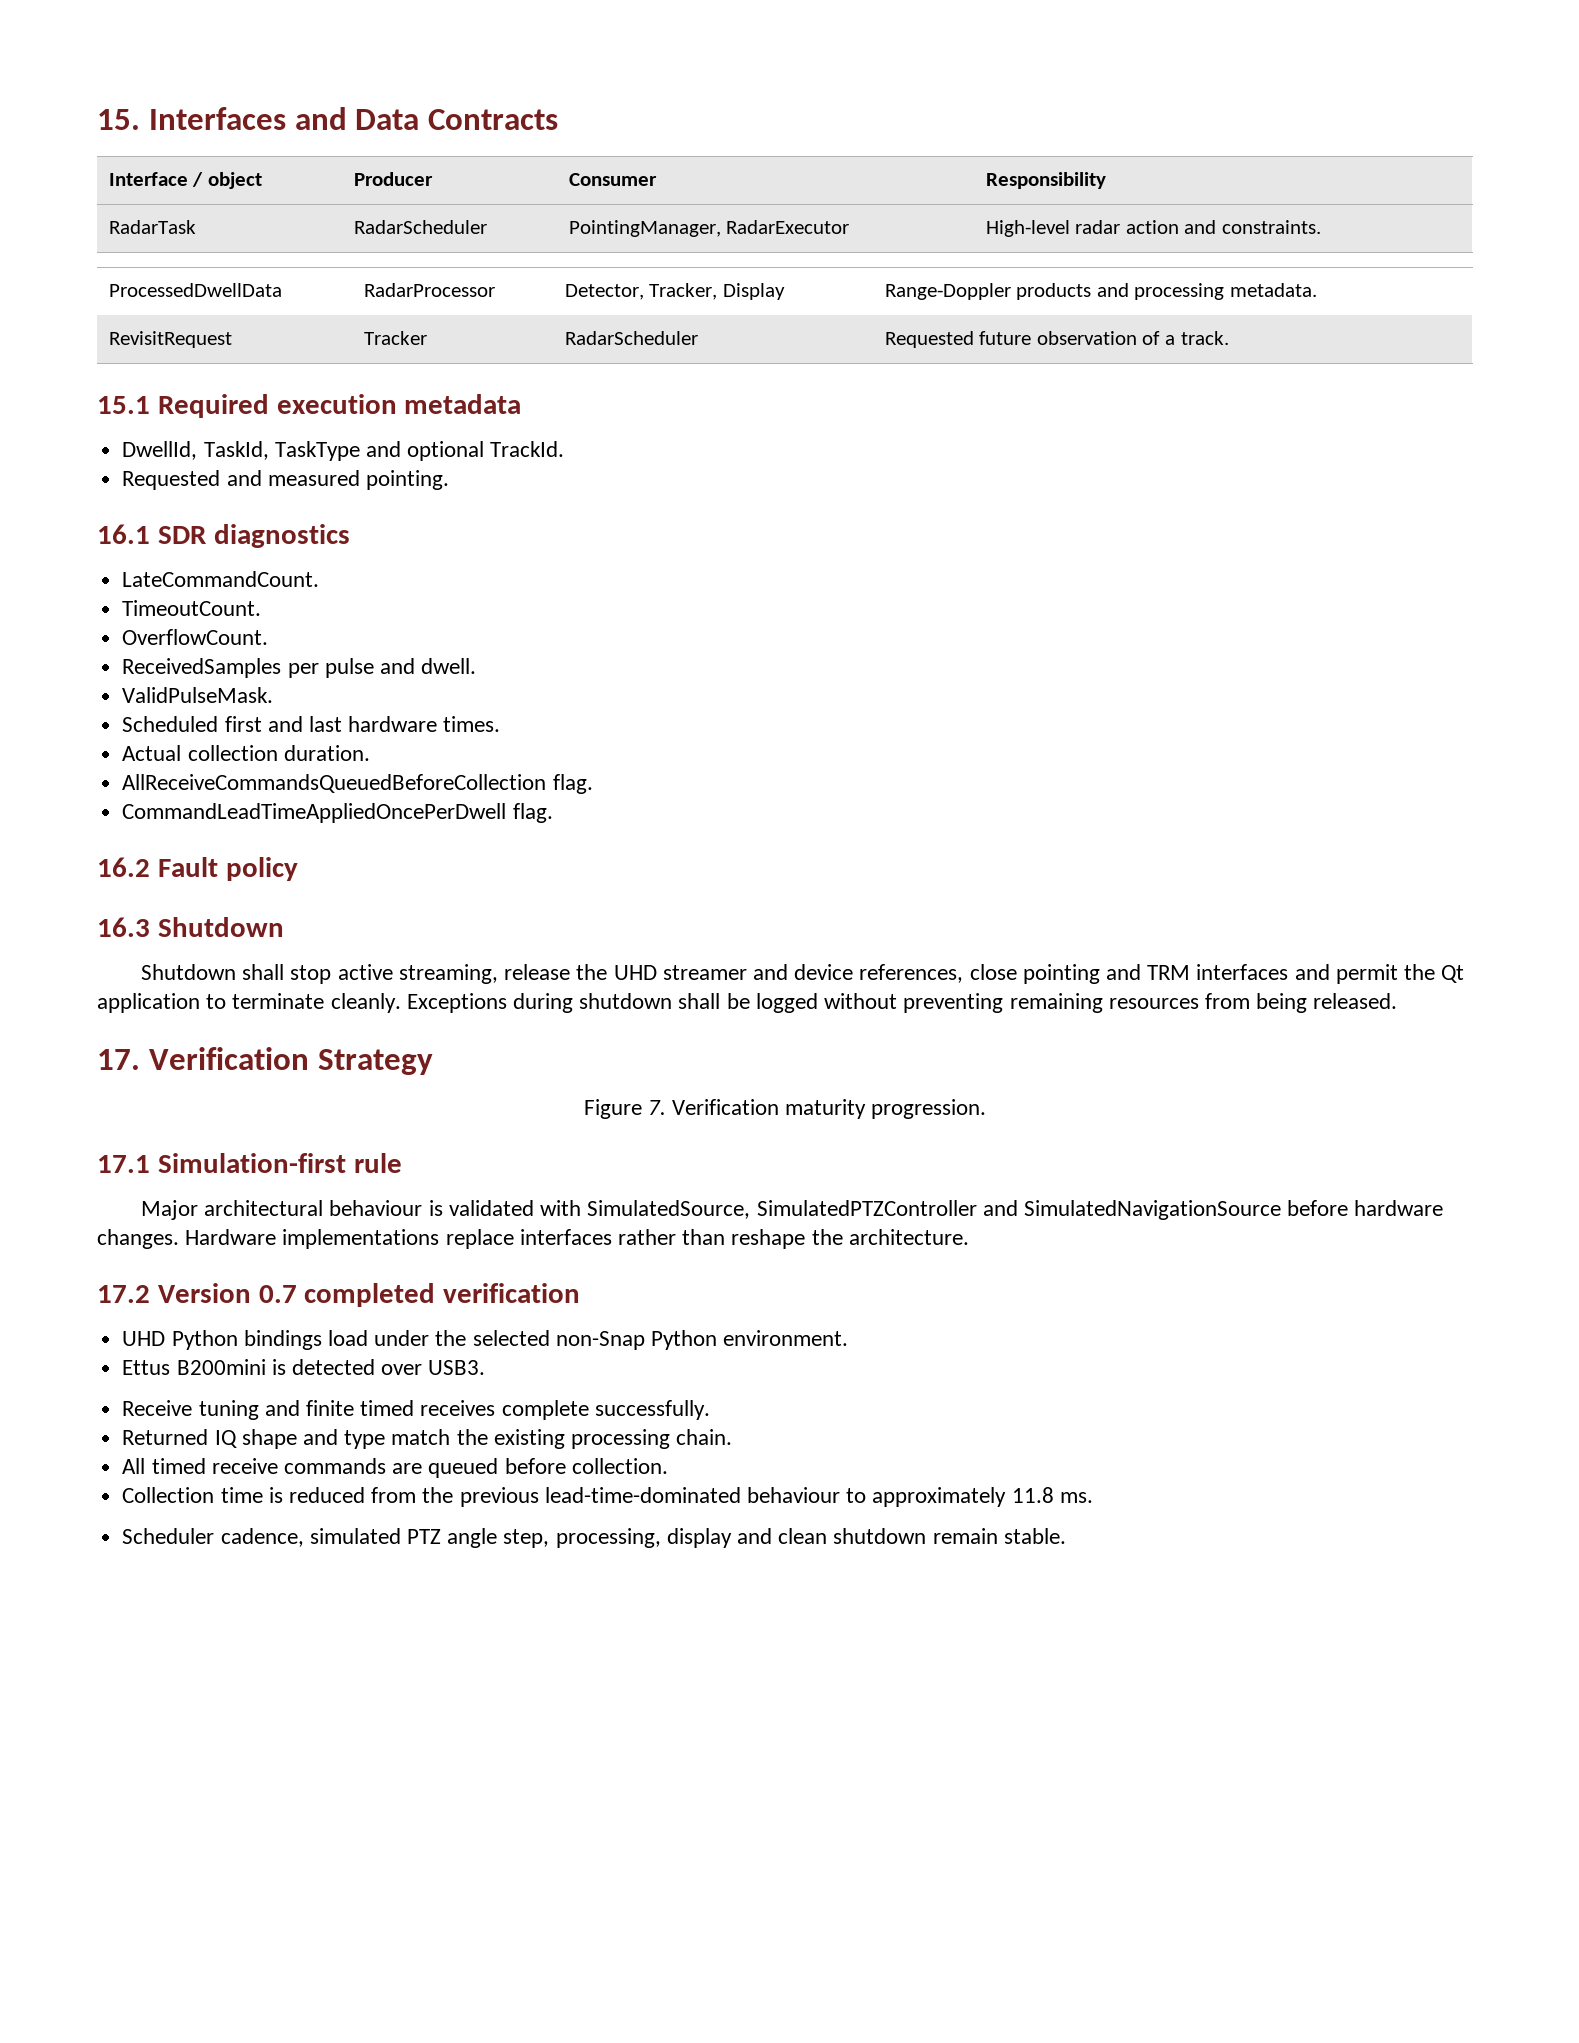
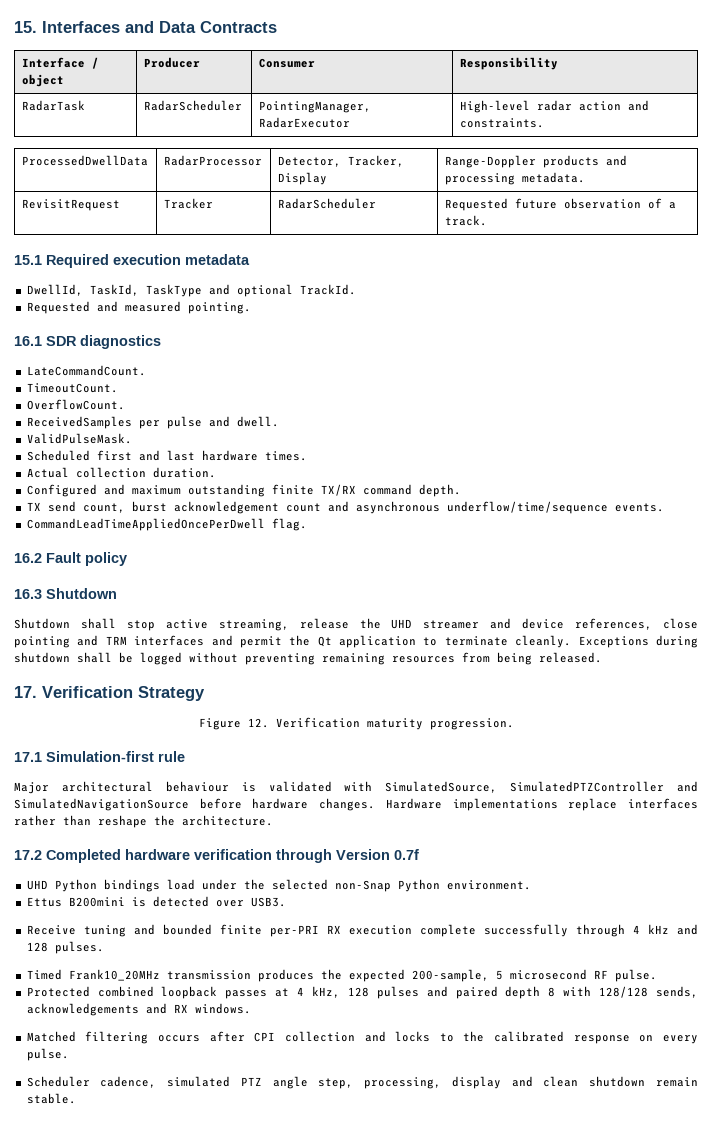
[122,774,593,794] AllReceiveCommandsQueuedBeforeCollection flag. -> [26,484,461,497] [26,501,664,514] Configured and maximum outstanding finite TX/RX command depth. // TX send count, burst acknowledgement count and asynchronous underflow/time/sequence events.
[647,1100,666,1115] 7. -> [247,718,269,728] 12.
[157,1283,581,1307] Version 0.7 completed verification -> [46,849,419,863] Completed hardware verification through Version 0.7f
[305,1400,710,1420] [122,1429,733,1449] [122,1458,668,1478] [122,1487,1093,1507] finite timed receives complete successfully. // Returned IQ shape and type match the existing processing chain. // All timed receive commands are queued before collection. // Collection time is reduced from the previous lead-time-dominated behaviour to approximately 11.8 ms. -> [162,924,698,937] [26,941,104,954] [26,969,657,982] [26,986,698,999] [26,1003,251,1016] [26,1031,698,1044] [26,1048,69,1061] bounded finite per-PRI RX execution complete successfully through 4 kHz and 128 pulses. // Timed Frank10_20MHz transmission produces the expected 200-sample, 5 microsecond RF pulse. // Protected combined loopback passes at 4 kHz, 128 pulses and paired depth 8 with 128/128 sends, acknowledgements and RX windows. // Matched filtering occurs after CPI collection and locks to the calibrated response on every pulse.

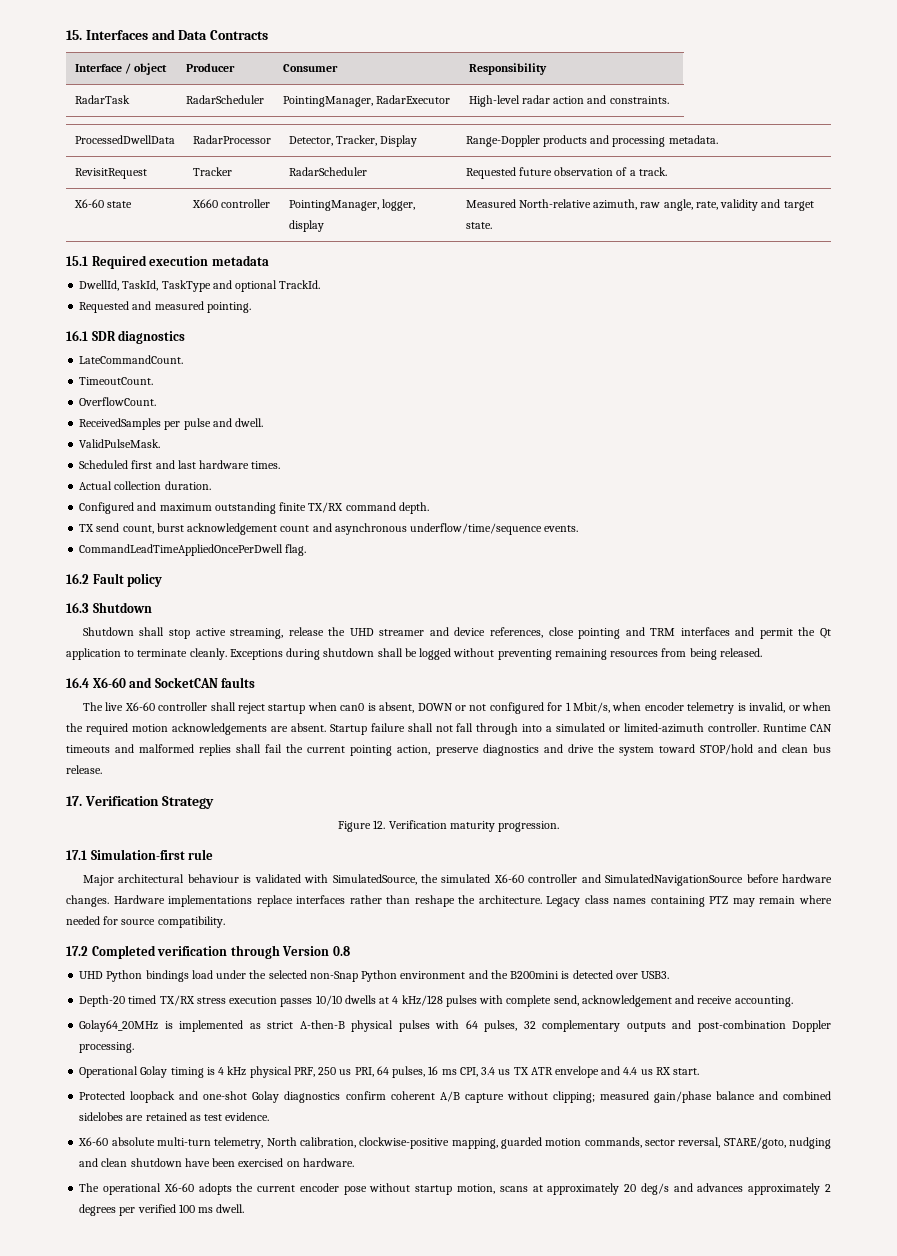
(487, 220) none -> [73,199,132,208] [191,199,270,208] [288,199,415,211] [288,220,324,232] [465,199,814,211] [465,222,492,229] // X6-60 state | X660 controller | PointingManager, logger, display | Measured North-relative azimuth, raw angle, rate, validity and target state.
(602, 657) none -> [66,677,256,688] [82,702,832,714] [66,723,832,735] [66,744,831,756] [66,765,102,774] // 16.4 X6-60 and SocketCAN faults // The live X6-60 controller shall reject startup when can0 is absent, DOWN or not configured for 1 Mbit/s, when encoder telemetry is invalid, or when the required motion acknowledgements are absent. Startup failure shall not fall through into a simulated or limited-azimuth controller. Runtime CAN timeouts and malformed replies shall fail the current pointing action, preserve diagnostics and drive the system toward STOP/hold and clean bus release.
[510,781,665,792] SimulatedPTZController -> [420,874,578,883] the simulated X6-60 controller
(273, 820) none -> [546,895,832,907] [66,916,225,928] Legacy class names containing PTZ may remain where needed for source compatibility.
[125,849,190,860] hardware -> (156, 952) none
[394,849,419,860] 0.7f -> [332,946,350,956] 0.8
[446,880,531,890] [26,897,62,907] environment. // Ettus -> [400,970,508,979] environment and the
[26,924,698,937] [26,941,104,954] [26,969,657,982] [26,986,698,999] [26,1003,251,1016] [26,1031,698,1044] [26,1048,69,1061] [26,1076,698,1089] [26,1093,76,1104] Receive tuning and bounded finite per-PRI RX execution complete successfully through 4 kHz and 128 pulses. // Timed Frank10_20MHz transmission produces the expected 200-sample, 5 microsecond RF pulse. // Protected combined loopback passes at 4 kHz, 128 pulses and paired depth 8 with 128/128 sends, acknowledgements and RX windows. // Matched filtering occurs after CPI collection and locks to the calibrated response on every pulse. // Scheduler cadence, simulated PTZ angle step, processing, display and clean shutdown remain stable. -> [79,995,793,1007] [79,1020,831,1032] [79,1042,135,1053] [79,1066,700,1078] [79,1091,831,1103] [79,1112,270,1121] [78,1137,832,1149] [79,1158,354,1167] [79,1183,831,1195] [79,1204,245,1216] Depth-20 timed TX/RX stress execution passes 10/10 dwells at 4 kHz/128 pulses with complete send, acknowledgement and receive accounting. // Golay64_20MHz is implemented as strict A-then-B physical pulses with 64 pulses, 32 complementary outputs and post-combination Doppler processing. // Operational Golay timing is 4 kHz physical PRF, 250 us PRI, 64 pulses, 16 ms CPI, 3.4 us TX ATR envelope and 4.4 us RX start. // Protected loopback and one-shot Golay diagnostics confirm coherent A/B capture without clipping; measured gain/phase balance and combined sidelobes are retained as test evidence. // X6-60 absolute multi-turn telemetry, North calibration, clockwise-positive mapping, guarded motion commands, sector reversal, STARE/goto, nudging and clean shutdown have been exercised on hardware. // The operational X6-60 adopts the current encoder pose without startup motion, scans at approximately 20 deg/s and advances approximately 2 degrees per verified 100 ms dwell.

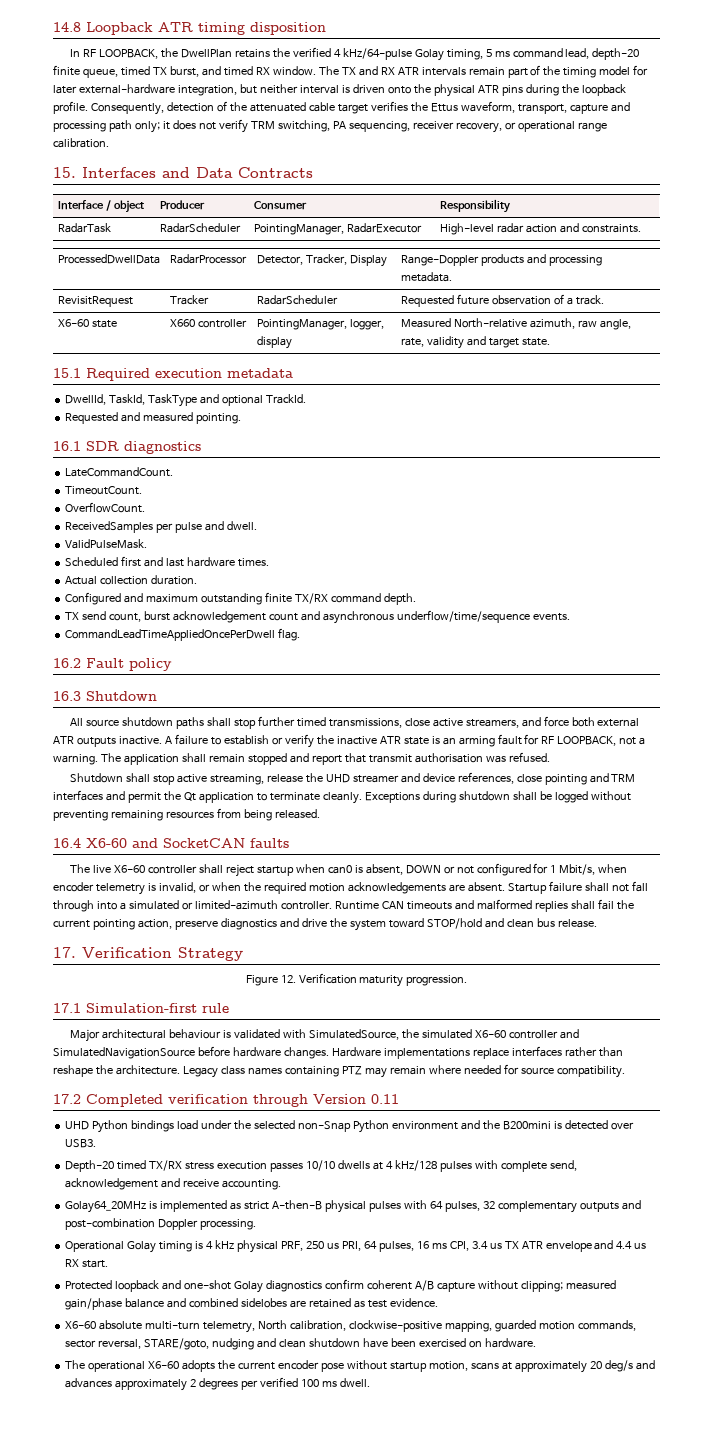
(66, 35) none -> [53,22,326,35] [69,47,640,61] [53,65,649,78] [53,84,626,97] [53,101,630,115] [53,119,607,133] [53,138,109,148] 14.8 Loopback ATR timing disposition // In RF LOOPBACK, the DwellPlan retains the verified 4 kHz/64-pulse Golay timing, 5 ms command lead, depth-20 finite queue, timed TX burst, and timed RX window. The TX and RX ATR intervals remain part of the timing model for later external-hardware integration, but neither interval is driven onto the physical ATR pins during the loopback profile. Consequently, detection of the attenuated cable target verifies the Ettus waveform, transport, capture and processing path only; it does not verify TRM switching, PA sequencing, receiver recovery, or operational range calibration. //
(152, 607) none -> [69,716,640,729] [53,734,646,748] [53,752,550,765] // All source shutdown paths shall stop further timed transmissions, close active streamers, and force both external ATR outputs inactive. A failure to establish or verify the inactive ATR state is an arming fault for RF LOOPBACK, not a warning. The application shall remain stopped and report that transmit authorisation was refused.
[332,946,350,956] 0.8 -> [371,1094,399,1104] 0.11

